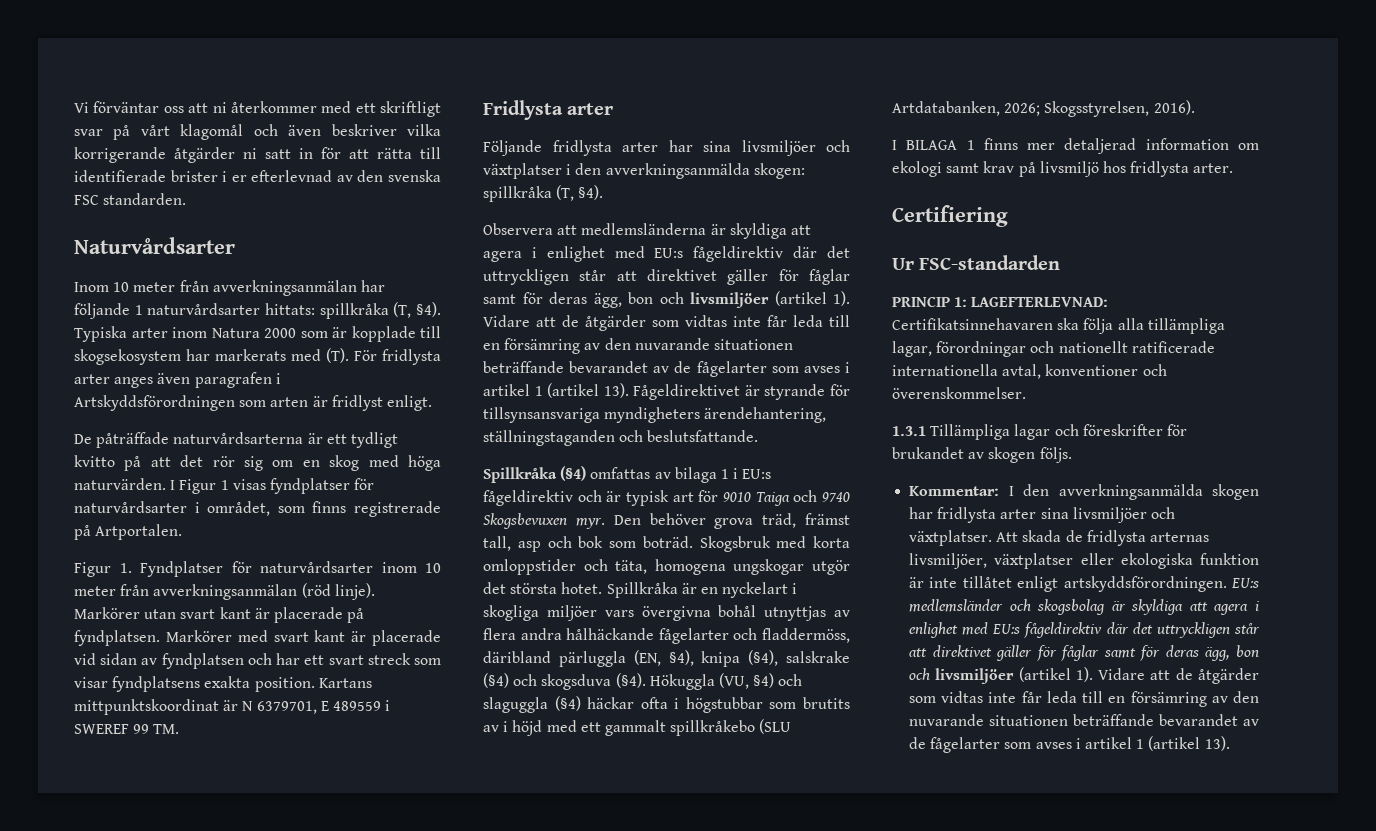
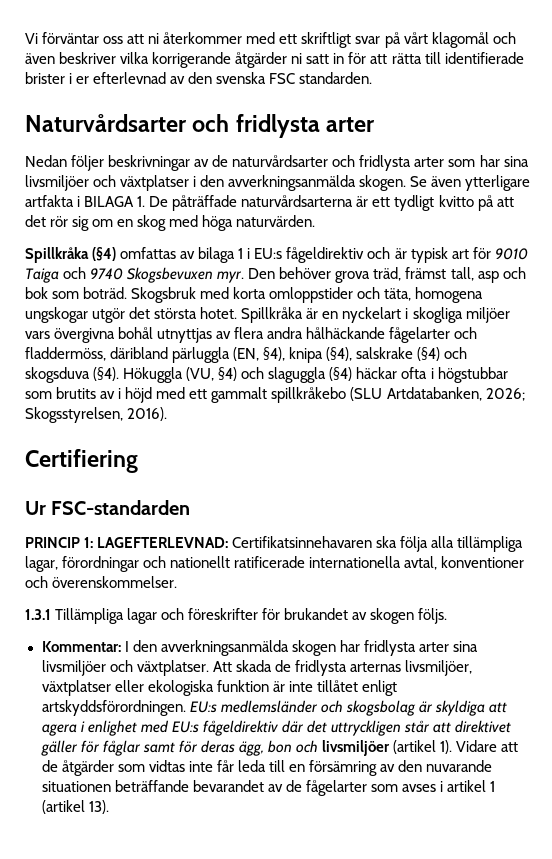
[74,280,385,296] [74,302,441,319] [74,326,441,342] [74,348,441,365] [74,372,281,388] [74,395,432,411] // Inom 10 meter från avverkningsanmälan har följande 1 naturvårdsarter hittats: spillkråka (T, §4). Typiska arter inom Natura 2000 som är kopplade till skogsekosystem har markerats med (T). För fridlysta arter anges även paragrafen i Artskyddsförordningen som arten är fridlyst enligt. // -> [192,114,376,138] [25,155,529,171] [25,175,531,191] [25,195,146,207] och fridlysta arter // Nedan följer beskrivningar av de naturvårdsarter och fridlysta arter som har sina livsmiljöer och växtplatser i den avverkningsanmälda skogen. Se även ytterligare artfakta i BILAGA 1.
[170,478,375,494] [74,501,441,517] [74,524,183,540] [74,561,441,577] [74,583,375,600] [74,607,365,623] [74,630,441,646] [74,653,441,669] [74,676,372,692] [74,699,391,715] [74,724,180,734] [483,100,614,120] [483,140,850,156] [483,163,805,179] [483,185,604,202] [483,223,811,239] [483,246,850,262] [483,269,850,285] [483,291,850,308] [483,315,850,331] [483,338,793,354] [483,361,850,377] [483,383,850,400] [483,407,827,423] [483,430,759,446] I Figur 1 visas fyndplatser för naturvårdsarter i området, som finns registrerade på Artportalen. // Figur 1. Fyndplatser för naturvårdsarter inom 10 meter från avverkningsanmälan (röd linje). Markörer utan svart kant är placerade på fyndplatsen. Markörer med svart kant är placerade vid sidan av fyndplatsen och har ett svart streck som visar fyndplatsens exakta position. Kartans mittpunktskoordinat är N 6379701, E 489559 i SWEREF 99 TM. // Fridlysta arter // Följande fridlysta arter har sina livsmiljöer och växtplatser i den avverkningsanmälda skogen: spillkråka (T, §4). // Observera att medlemsländerna är skyldiga att agera i enlighet med EU:s fågeldirektiv där det uttryckligen står att direktivet gäller för fåglar samt för deras ägg, bon och livsmiljöer (artikel 1). Vidare att de åtgärder som vidtas inte får leda till en försämring av den nuvarande situationen beträffande bevarandet av de fågelarter som avses i artikel 1 (artikel 13). Fågeldirektivet är styrande för tillsynsansvariga myndigheters ärendehantering, ställningstaganden och beslutsfattande. -> (316, 221) none
[892,138,1259,154] [892,161,1234,177] // I BILAGA 1 finns mer detaljerad information om ekologi samt krav på livsmiljö hos fridlysta arter. -> (168, 414) none

